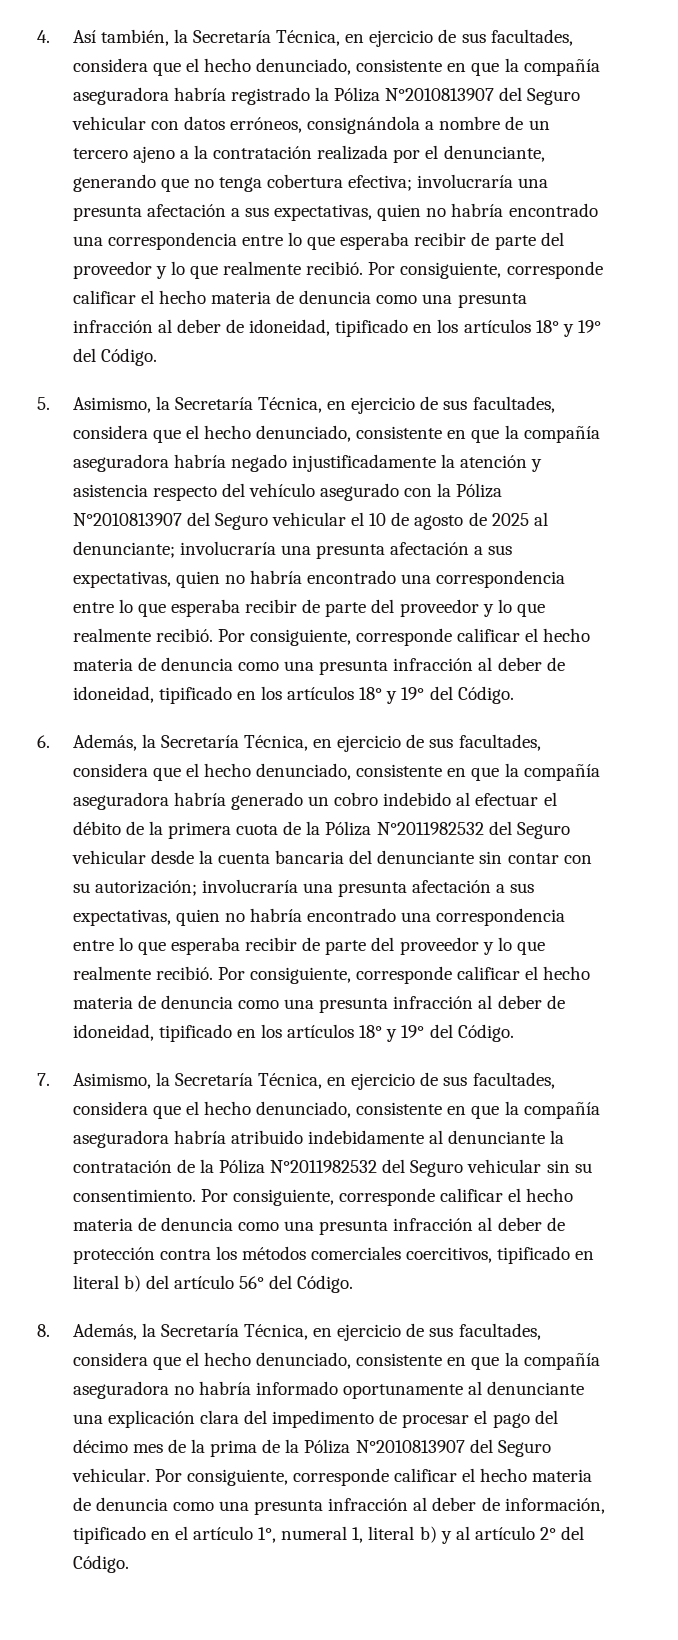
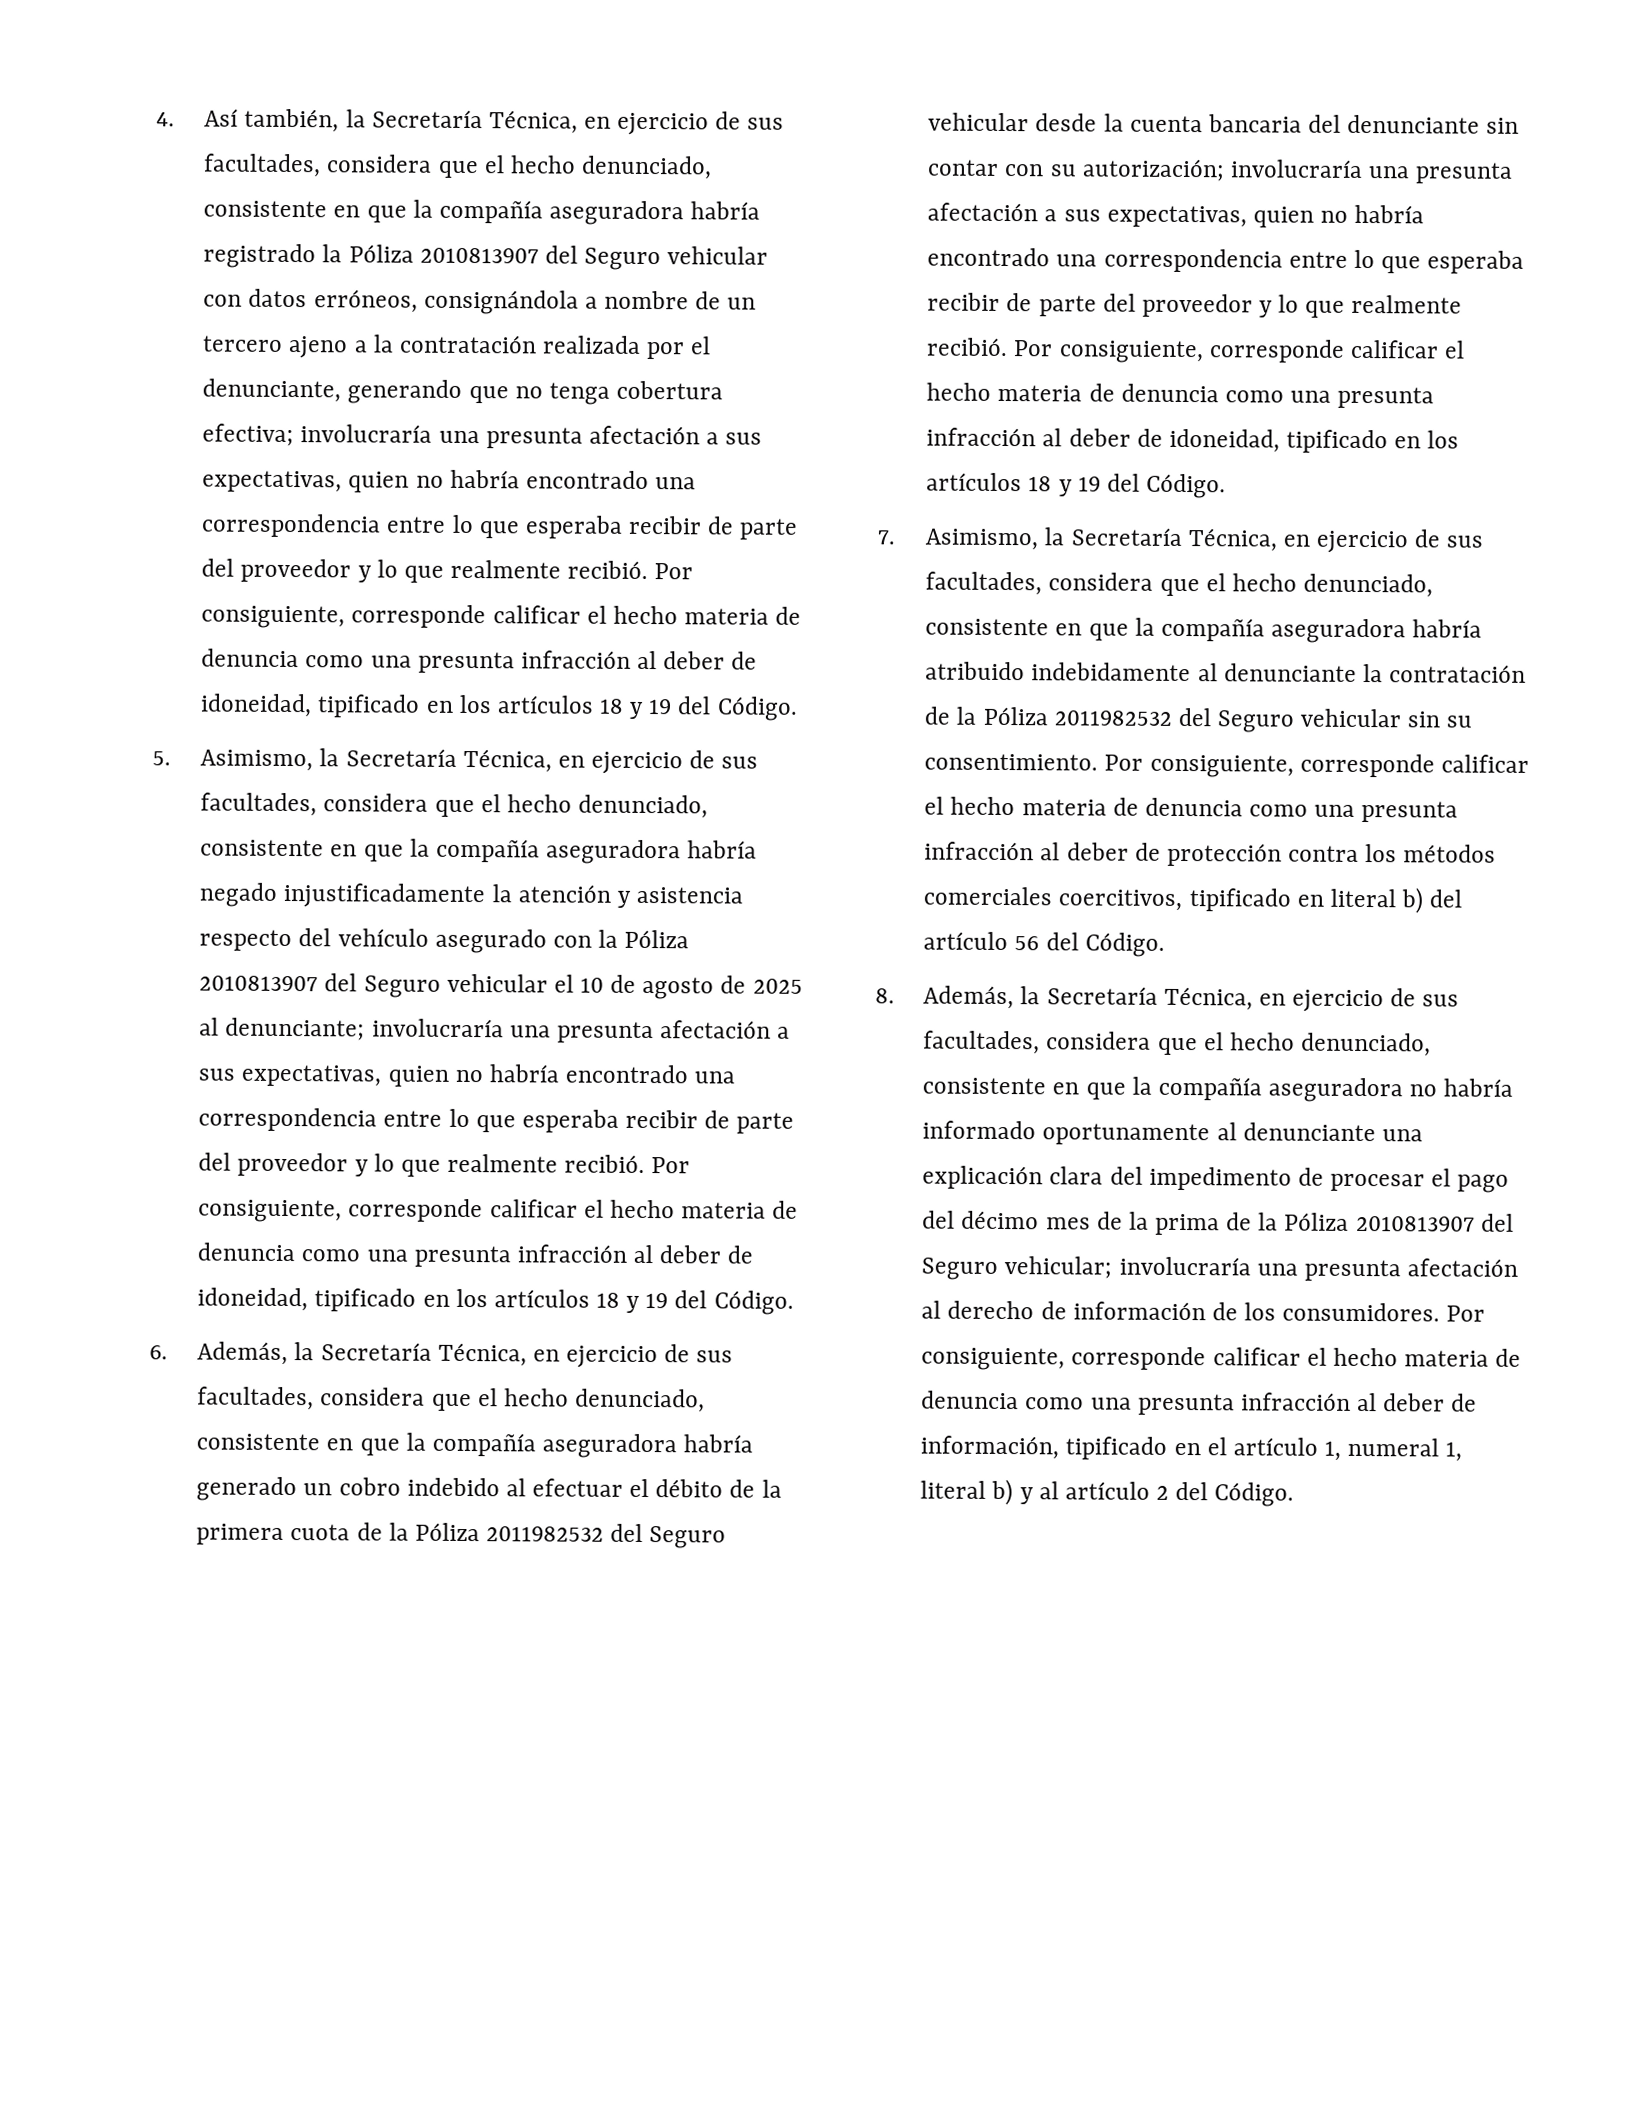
[385,88,495,101] N°2010813907 -> [419,247,539,264] 2010813907
[535,320,601,337] 18° y 19° -> [598,698,673,719] 18 y 19
[72,513,182,526] N°2010813907 -> [199,975,319,992] 2010813907
[359,687,425,704] 18° y 19° -> [595,1292,669,1313] 18 y 19
[376,822,484,835] N°2011982532 -> [485,1526,604,1542] 2011982532
[359,1025,425,1042] 18° y 19° -> [1028,476,1101,497] 18 y 19
[270,1160,378,1173] N°2011982532 -> [1053,710,1172,726] 2011982532
[239,1276,265,1289] 56° -> [1014,936,1040,951] 56
[355,1439,551,1457] [71,1468,150,1482] N°2010813907 del Seguro vehicular. -> [1355,1213,1514,1232] [921,1256,1518,1282] [921,1300,1441,1322] 2010813907 del Seguro vehicular; involucraría una presunta afectación al derecho de información de los consumidores.
[258,1527,277,1543] 1°, -> [1323,1440,1341,1461] 1,
[540,1527,557,1540] 2° -> [1155,1485,1169,1500] 2

